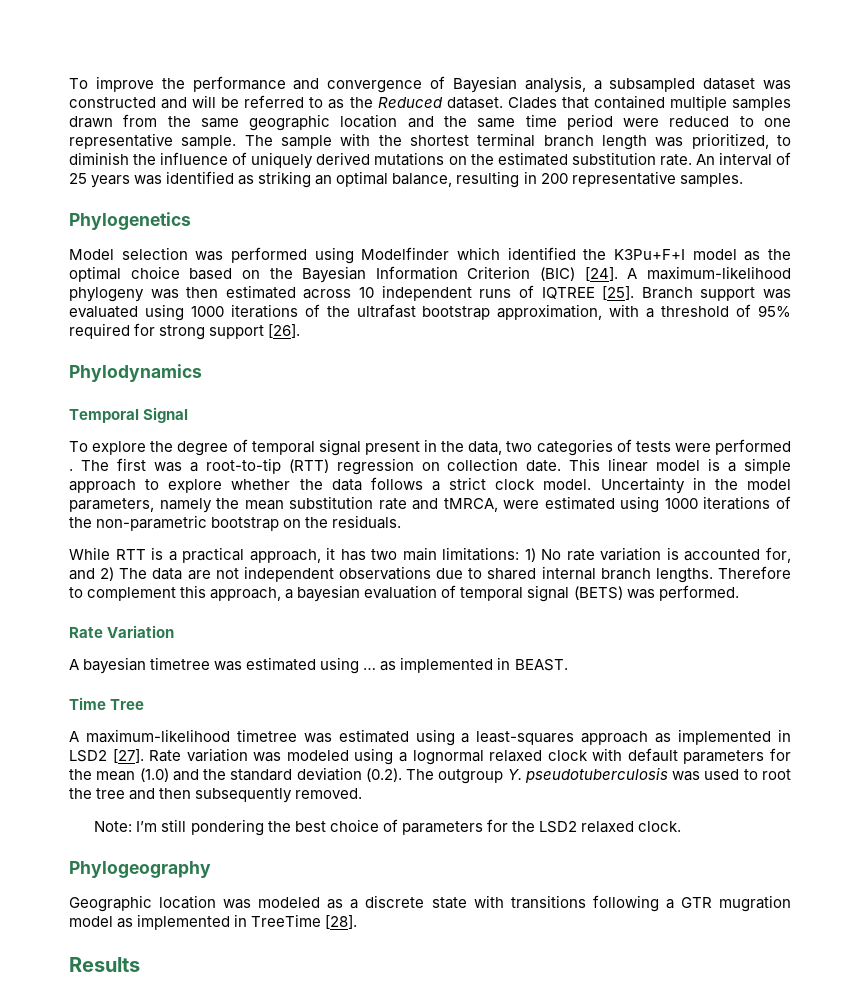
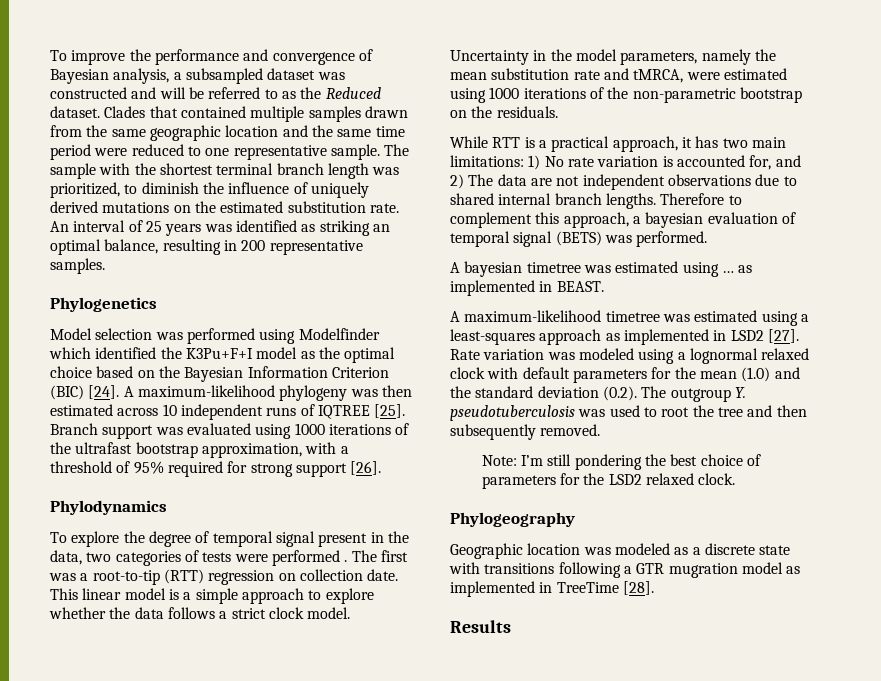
[69,407,189,423] // Temporal Signal -> (167, 507) none
[69,625,175,638] // Rate Variation -> (708, 239) none
[69,697,145,710] // Time Tree -> (604, 286) none

